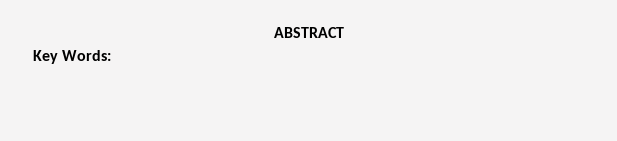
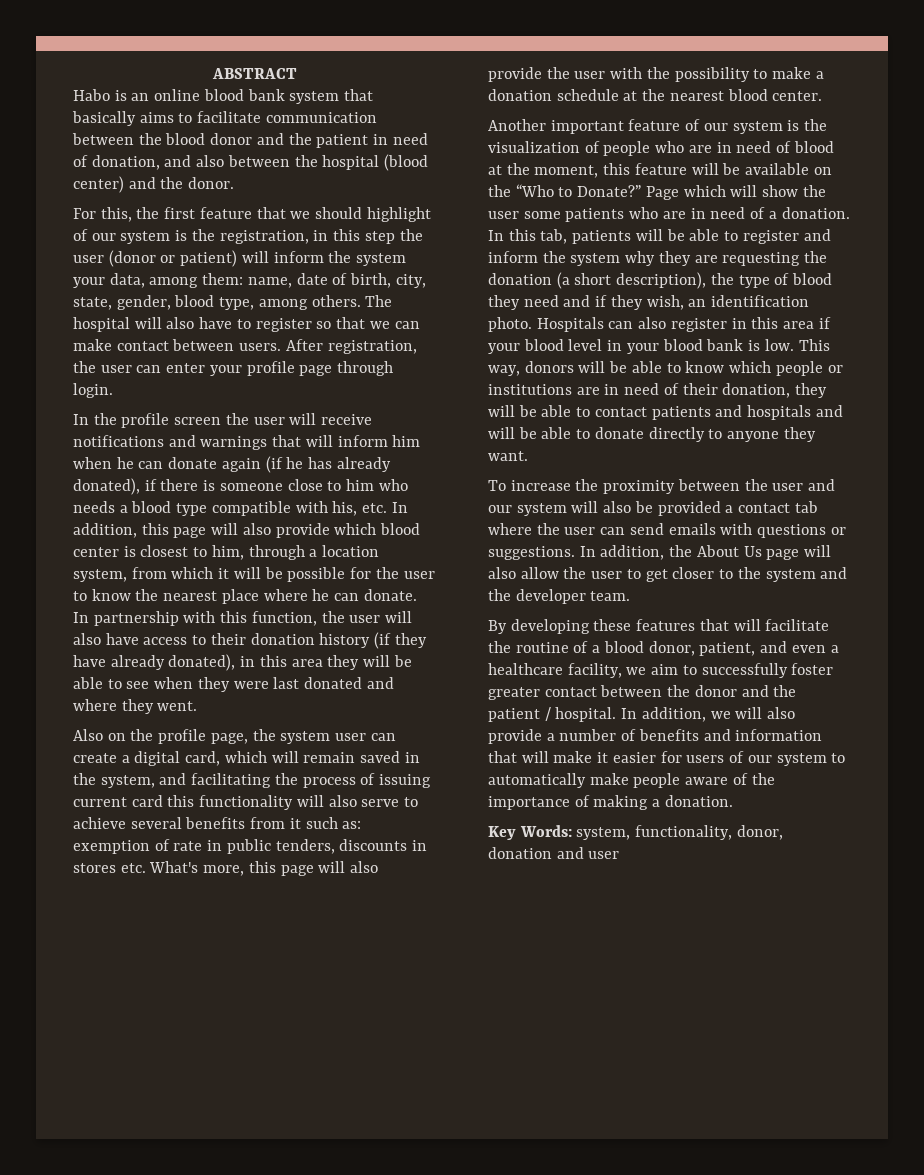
[33,50,112,64] Key Words: -> [73,89,374,104] [72,111,377,126] [72,133,428,148] [73,154,429,171] [73,176,235,193] [73,207,431,222] [73,229,423,244] [73,250,407,267] [73,273,426,288] [73,295,393,310] [73,317,420,332] [73,339,417,354] [73,361,394,376] [73,383,113,398] [73,413,373,428] [73,435,421,450] [73,456,391,473] [73,478,408,495] [73,501,408,516] [73,523,421,538] [73,545,380,560] [73,567,435,582] [73,589,417,604] [73,611,413,626] [73,632,427,649] [73,654,412,671] [73,677,394,692] [73,699,198,714] [73,729,396,744] [73,751,420,766] [73,773,432,788] [73,795,419,810] [73,817,362,829] [73,839,428,854] [73,861,379,876] [488,67,824,82] [488,89,823,101] [488,119,828,134] [488,141,834,156] [488,163,832,178] [488,184,826,200] [488,207,850,222] [488,229,831,244] [488,251,828,266] [488,272,833,289] [488,295,810,310] [488,317,831,332] [488,339,830,354] [488,361,843,376] [488,383,828,398] [488,405,843,420] [488,427,816,442] [488,451,528,461] [488,479,836,494] [488,501,818,516] [488,523,846,538] [488,545,832,560] [488,567,848,582] [488,589,631,604] [488,619,830,634] [488,641,839,656] [488,663,834,678] [488,685,797,700] [488,707,796,722] [488,729,823,744] [488,751,846,766] [488,773,775,788] [488,795,733,810] [488,825,783,840] [488,847,620,859] Habo is an online blood bank system that basically aims to facilitate communication between the blood donor and the patient in need of donation, and also between the hospital (blood center) and the donor. // For this, the first feature that we should highlight of our system is the registration, in this step the user (donor or patient) will inform the system your data, among them: name, date of birth, city, state, gender, blood type, among others. The hospital will also have to register so that we can make contact between users. After registration, the user can enter your profile page through login. // In the profile screen the user will receive notifications and warnings that will inform him when he can donate again (if he has already donated), if there is someone close to him who needs a blood type compatible with his, etc. In addition, this page will also provide which blood center is closest to him, through a location system, from which it will be possible for the user to know the nearest place where he can donate. In partnership with this function, the user will also have access to their donation history (if they have already donated), in this area they will be able to see when they were last donated and where they went. // Also on the profile page, the system user can create a digital card, which will remain saved in the system, and facilitating the process of issuing current card this functionality will also serve to achieve several benefits from it such as: exemption of rate in public tenders, discounts in stores etc. What's more, this page will also provide the user with the possibility to make a donation schedule at the nearest blood center. // Another important feature of our system is the visualization of people who are in need of blood at the moment, this feature will be available on the “Who to Donate?” Page which will show the user some patients who are in need of a donation. In this tab, patients will be able to register and inform the system why they are requesting the donation (a short description), the type of blood they need and if they wish, an identification photo. Hospitals can also register in this area if your blood level in your blood bank is low. This way, donors will be able to know which people or institutions are in need of their donation, they will be able to contact patients and hospitals and will be able to donate directly to anyone they want. // To increase the proximity between the user and our system will also be provided a contact tab where the user can send emails with questions or suggestions. In addition, the About Us page will also allow the user to get closer to the system and the developer team. // By developing these features that will facilitate the routine of a blood donor, patient, and even a healthcare facility, we aim to successfully foster greater contact between the donor and the patient / hospital. In addition, we will also provide a number of benefits and information that will make it easier for users of our system to automatically make people aware of the importance of making a donation. // Key Words: system, functionality, donor, donation and user

